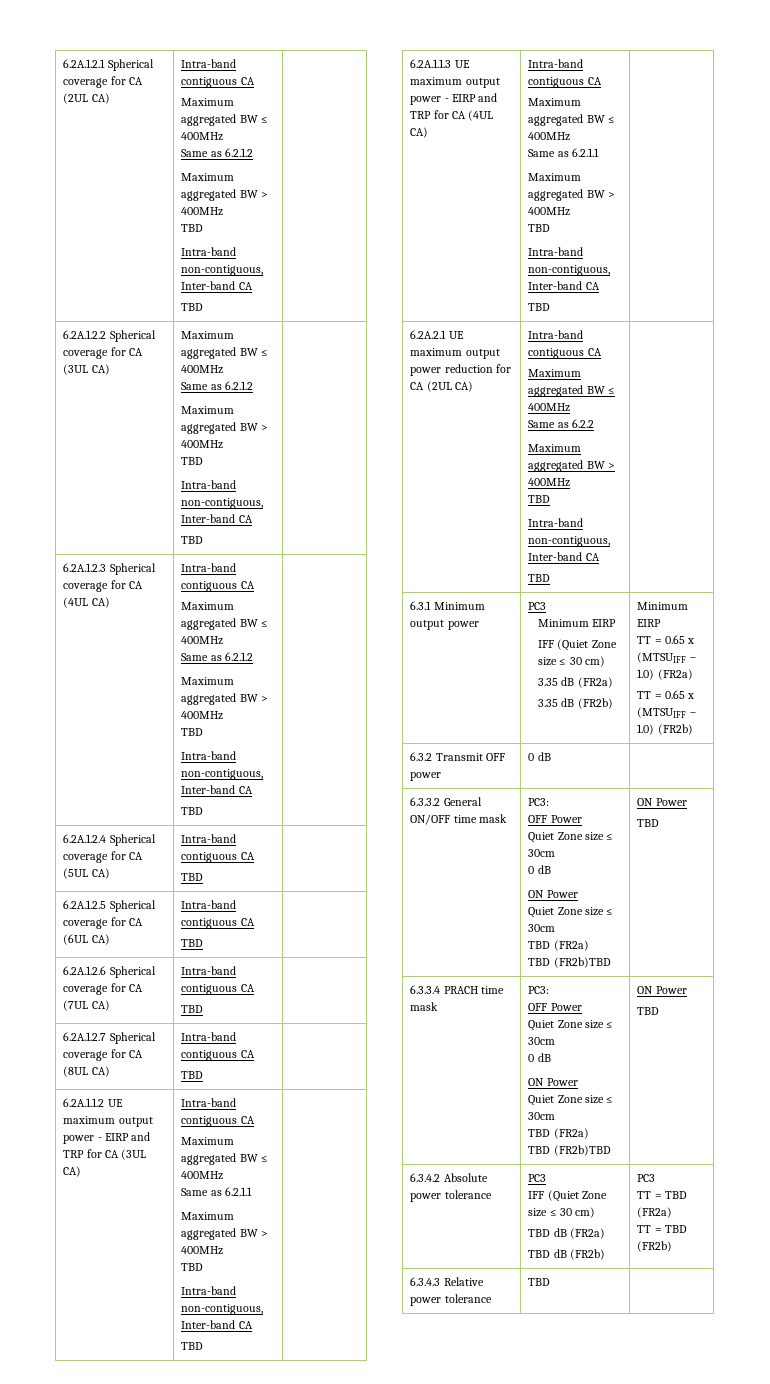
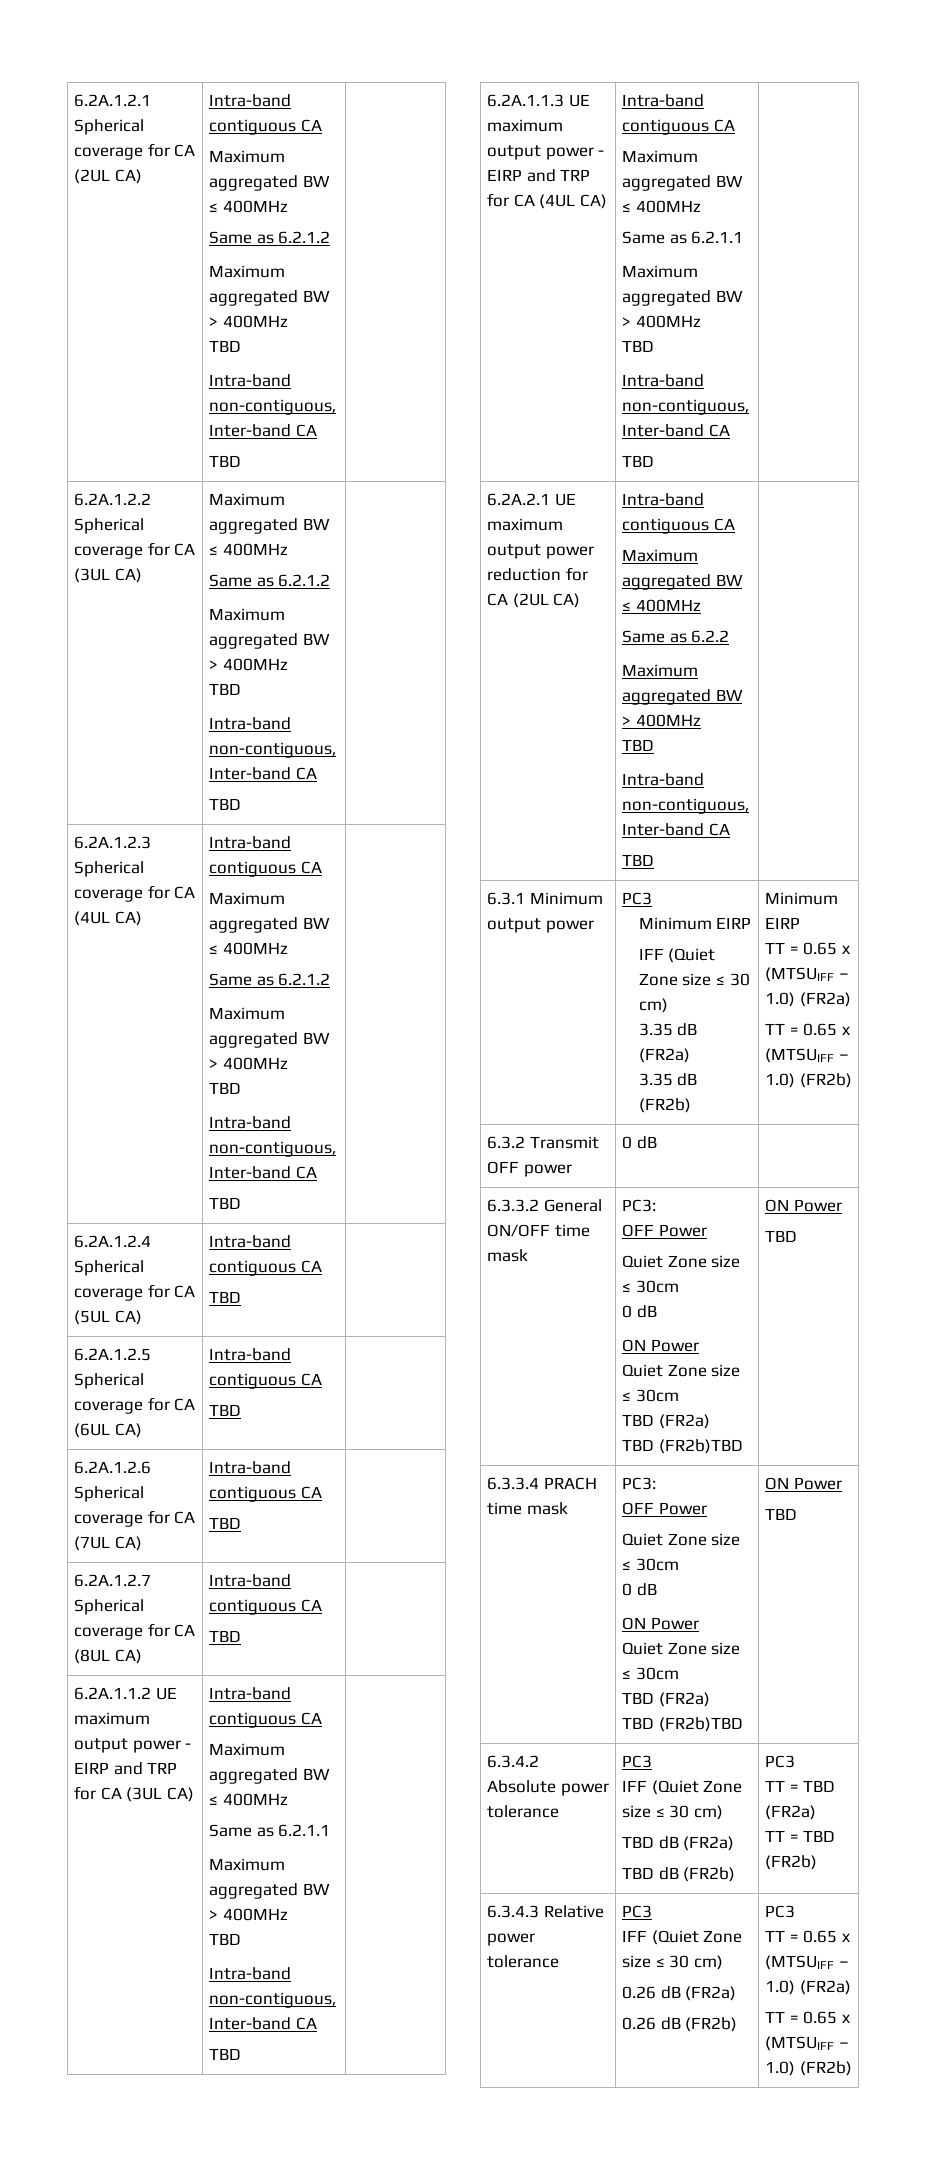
[528,1278,551,1286] TBD | -> [621,1905,652,1918] [621,1930,743,1945] [621,1955,723,1970] [621,1986,737,2001] [621,2017,738,2032] [764,1905,795,1918] [764,1930,850,1943] [764,1955,849,1970] [764,1980,851,1995] [764,2011,850,2024] [764,2036,849,2051] [764,2061,852,2076] PC3 // IFF (Quiet Zone size ≤ 30 cm) // 0.26 dB (FR2a) // 0.26 dB (FR2b) | PC3 // TT = 0.65 x (MTSUIFF – 1.0) (FR2a) // TT = 0.65 x (MTSUIFF – 1.0) (FR2b)

